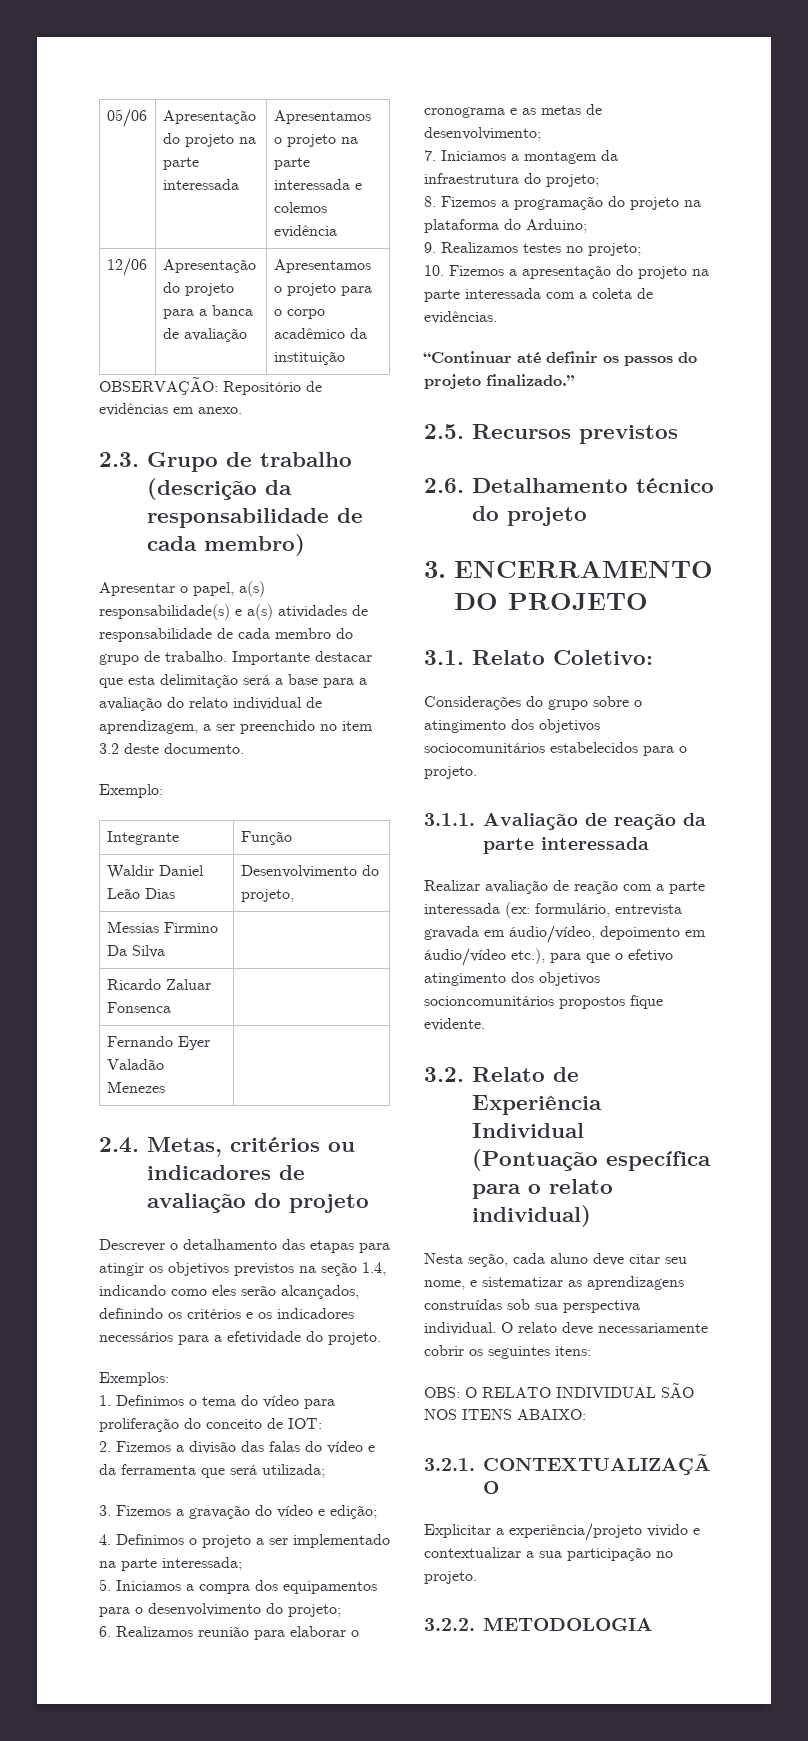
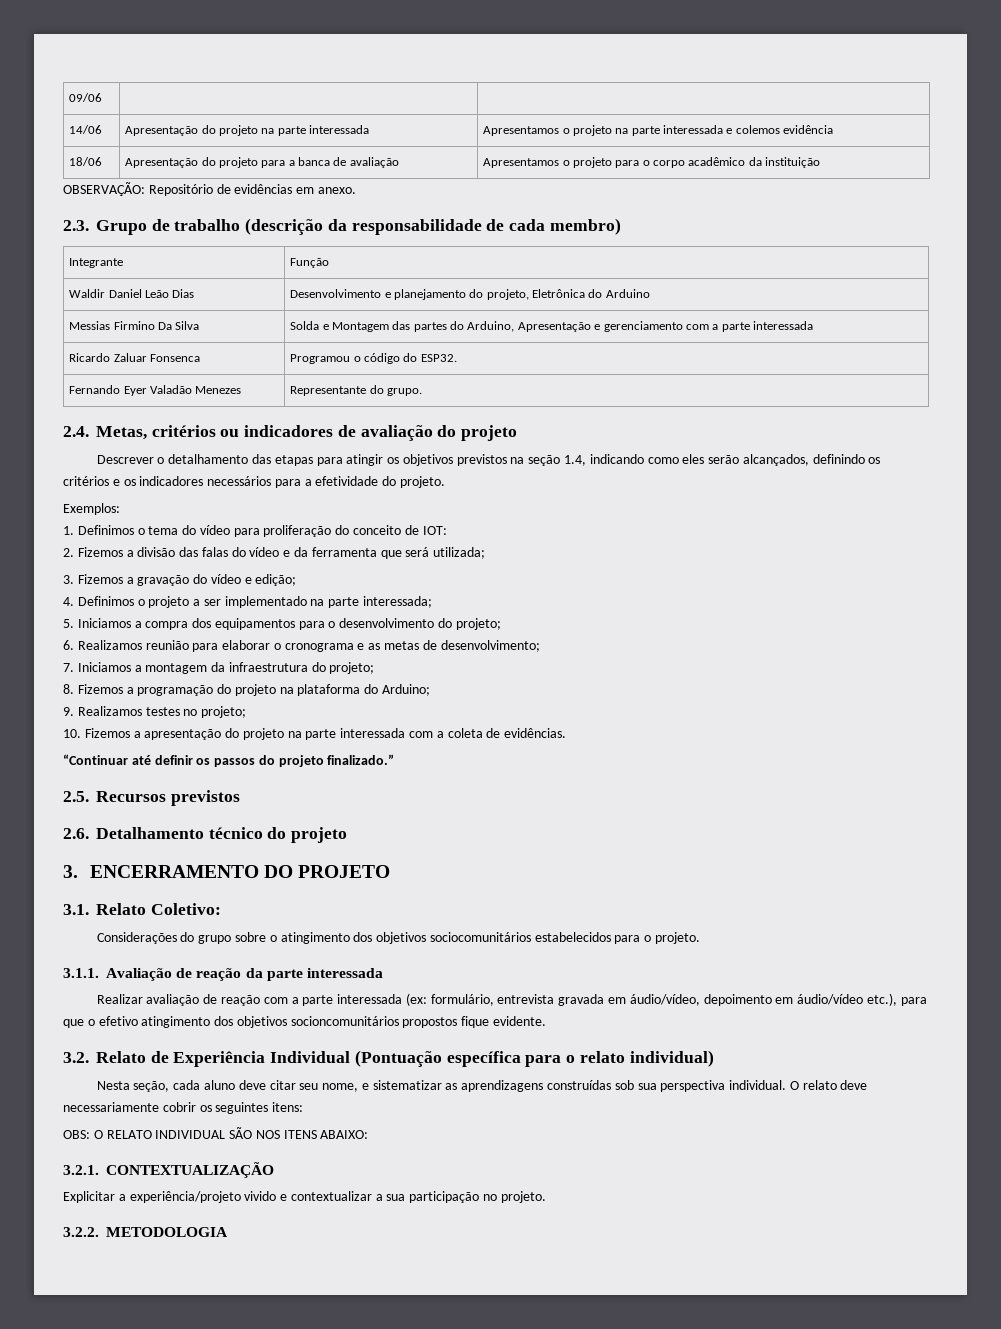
[106,109,147,127] 05/06 -> [69,93,103,102] [69,125,103,134] 09/06 | | // 14/06
[106,258,147,276] 12/06 -> [69,157,103,166] 18/06
[99,581,265,597] [99,604,368,620] [99,628,353,642] [99,651,372,665] [99,674,367,688] [99,697,322,711] [99,720,373,734] [99,743,244,754] [99,784,163,798] // Apresentar o papel, a(s) responsabilidade(s) e a(s) atividades de responsabilidade de cada membro do grupo de trabalho. Importante destacar que esta delimitação será a base para a avaliação do relato individual de aprendizagem, a ser preenchido no item 3.2 deste documento. // Exemplo: -> (621, 226) none
(357, 871) none -> [384,289,466,300] e planejamento
(294, 895) none -> [532,289,650,298] Eletrônica do Arduino
[106,979,211,990] [106,1002,171,1013] // Ricardo Zaluar Fonsenca | -> [290,321,814,332] [69,353,200,362] [290,353,457,364] Solda e Montagem das partes do Arduino, Apresentação e gerenciamento com a parte interessada // Ricardo Zaluar Fonsenca | Programou o código do ESP32.
(165, 1087) none -> [290,385,422,396] Representante do grupo.

